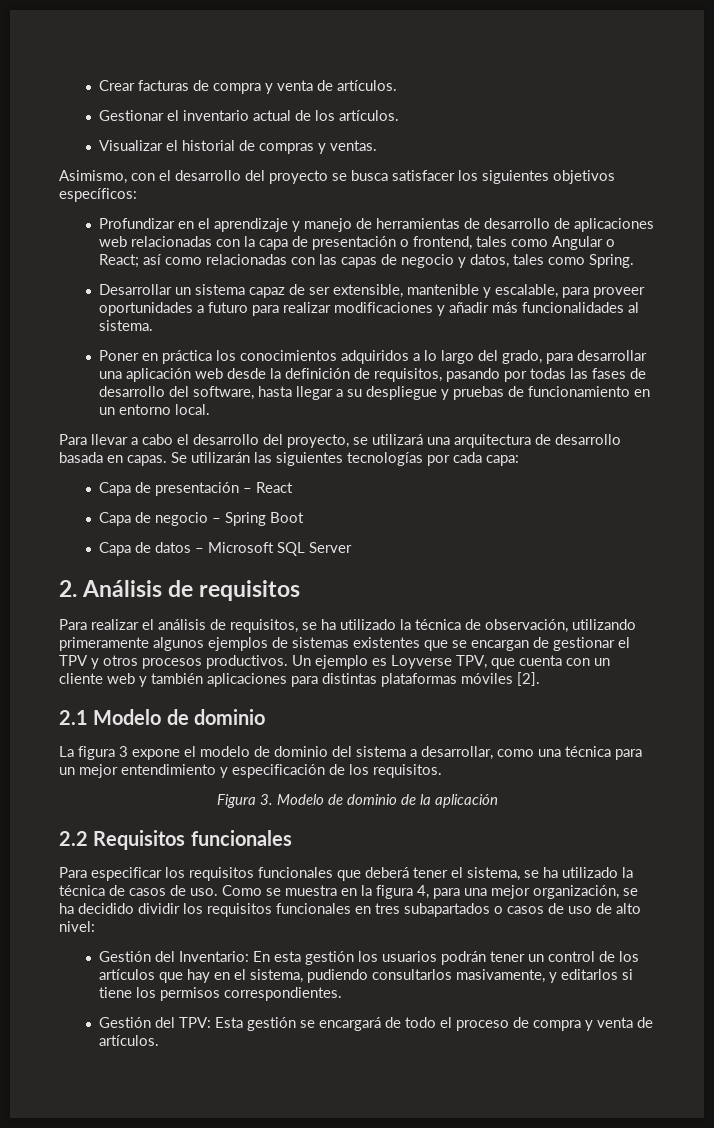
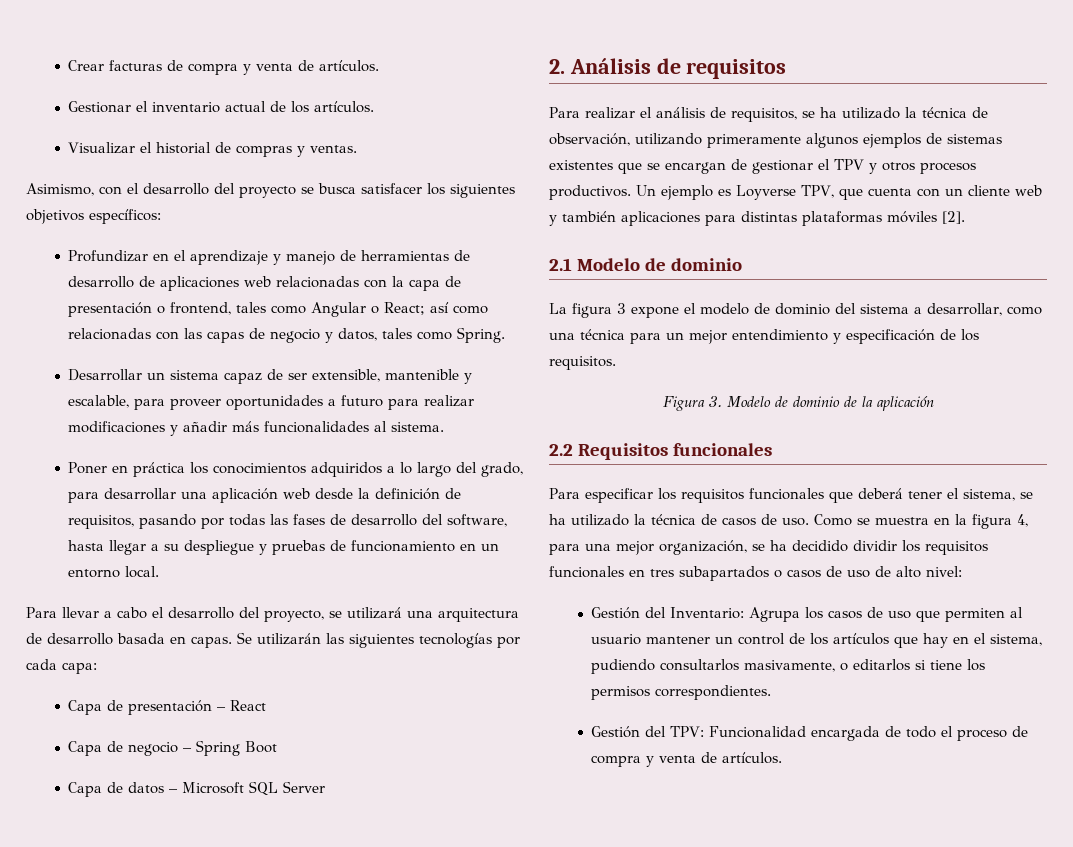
[252,951,525,965] En esta gestión los usuarios podrán tener -> [749,607,1024,622] [591,634,711,645] Agrupa los casos de uso que permiten al usuario mantener
[548,972,557,983] y -> [840,663,849,671] o
[214,1017,381,1031] Esta gestión se encargará -> [709,726,881,741] Funcionalidad encargada

